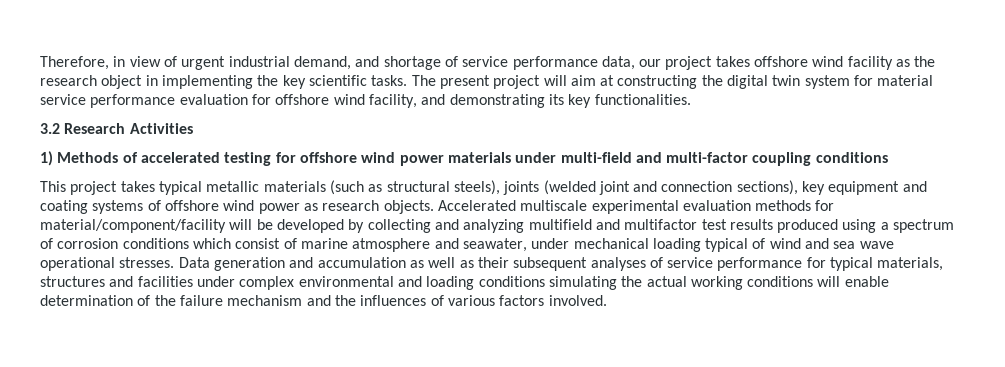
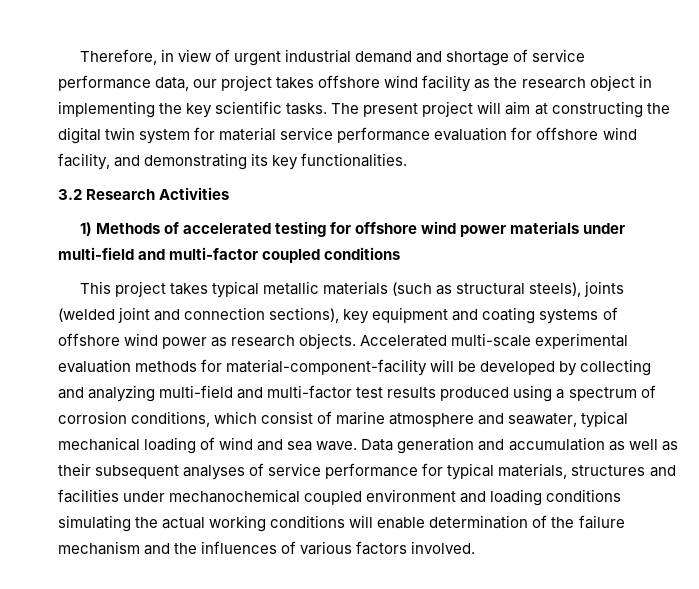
[293,56,351,70] demand, -> [354,51,412,63] demand
[752,152,812,166] coupling -> [262,249,321,263] coupled
[520,200,588,211] multiscale -> [451,333,532,347] multi-scale
[40,219,226,233] material/component/facility -> [226,359,428,376] material-component-facility
[528,219,698,230] multifield and multifactor -> [159,385,353,399] multi-field and multi-factor
[122,238,189,249] conditions -> [131,411,211,427] conditions,
[531,238,570,249] under -> [581,411,629,428] typical
[705,238,749,252] typical -> (197, 445) none
[859,241,894,249] [40,257,175,271] wave operational stresses. -> [316,441,358,451] wave.
[239,276,394,290] complex environmental -> [169,489,457,505] mechanochemical coupled environment

